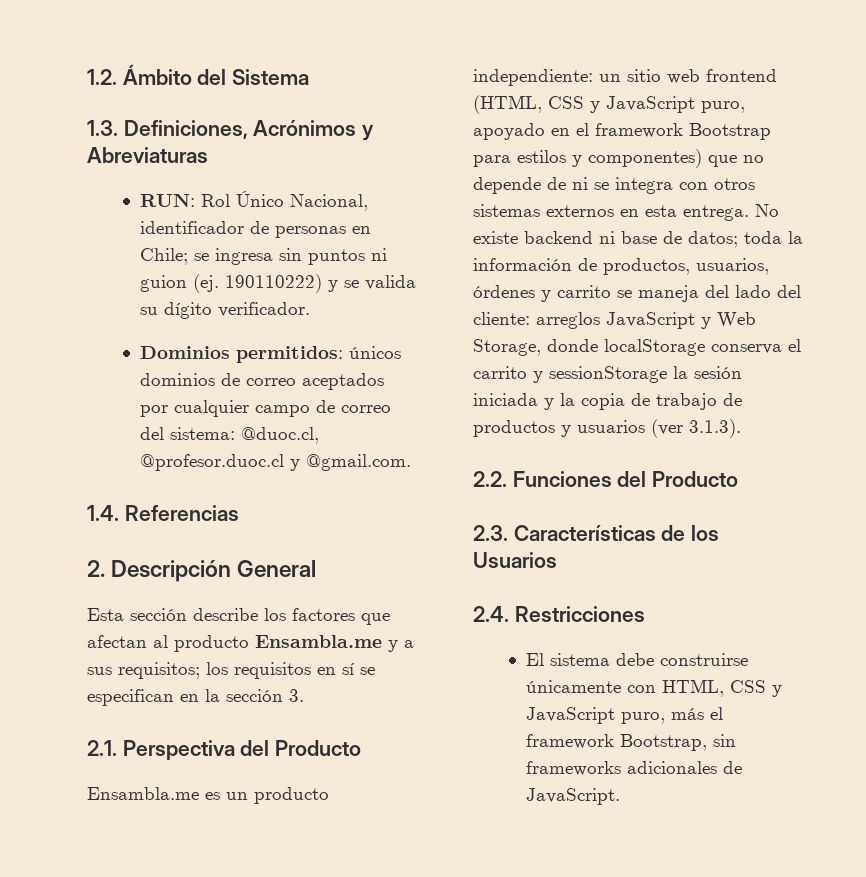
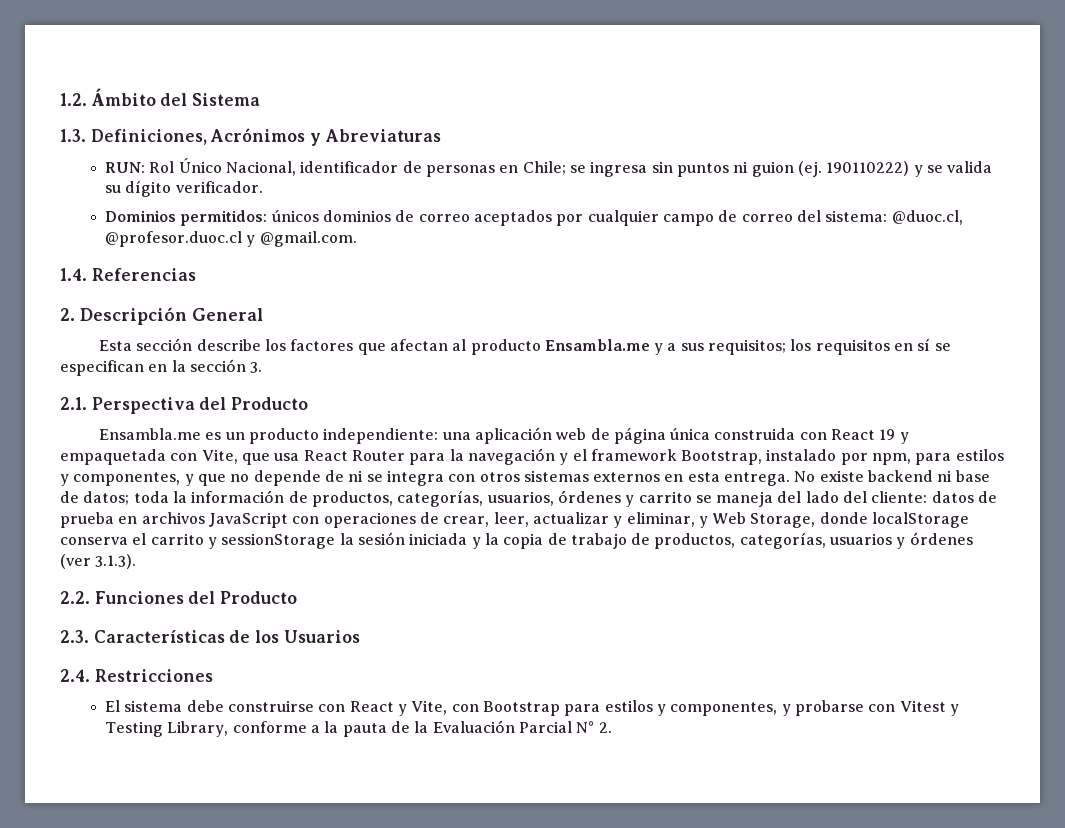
[599,69,777,84] [473,95,745,114] [473,123,771,140] [473,149,702,168] un sitio web frontend (HTML, CSS y JavaScript puro, apoyado en el framework Bootstrap para estilos y componentes) -> [442,427,909,444] [60,448,1004,465] [60,472,194,486] una aplicación web de página única construida con React 19 y empaquetada con Vite, que usa React Router para la navegación y el framework Bootstrap, instalado por npm, para estilos y componentes, y
(690, 266) none -> [397,490,484,507] categorías,
[536,312,695,329] arreglos JavaScript -> [931,491,998,503] [60,512,695,528] datos de prueba en archivos JavaScript con operaciones de crear, leer, actualizar y eliminar,
[473,420,645,437] productos y usuarios -> [654,532,973,549] productos, categorías, usuarios y órdenes
[526,679,783,697] [526,707,724,724] [526,734,737,751] [526,761,743,776] [526,788,621,805] únicamente con HTML, CSS y JavaScript puro, más el framework Bootstrap, sin frameworks adicionales de JavaScript. -> [318,700,959,716] [105,720,612,737] con React y Vite, con Bootstrap para estilos y componentes, y probarse con Vitest y Testing Library, conforme a la pauta de la Evaluación Parcial N° 2.

